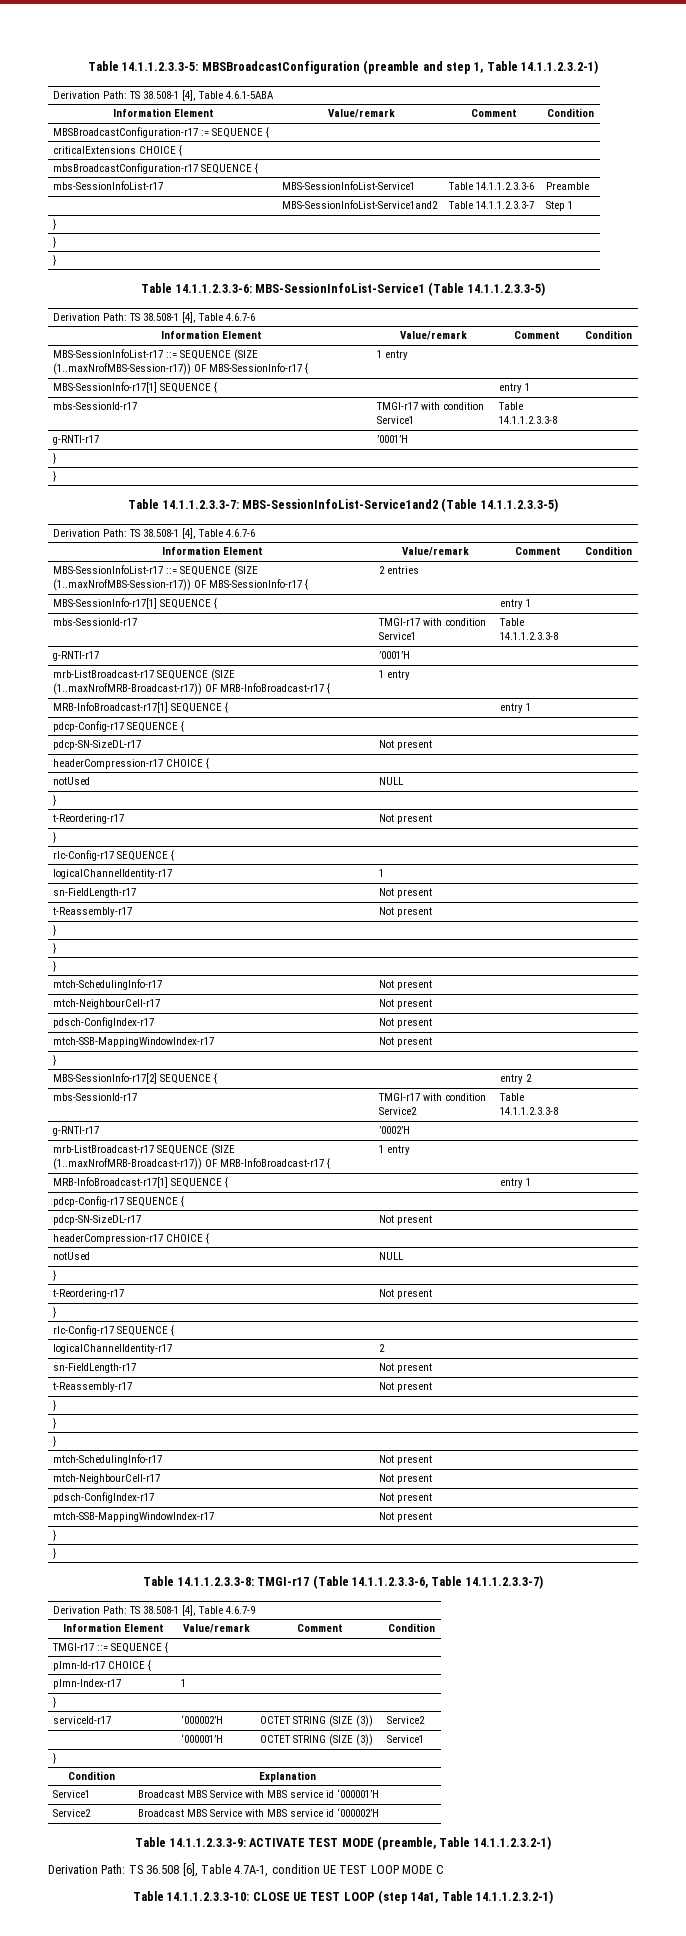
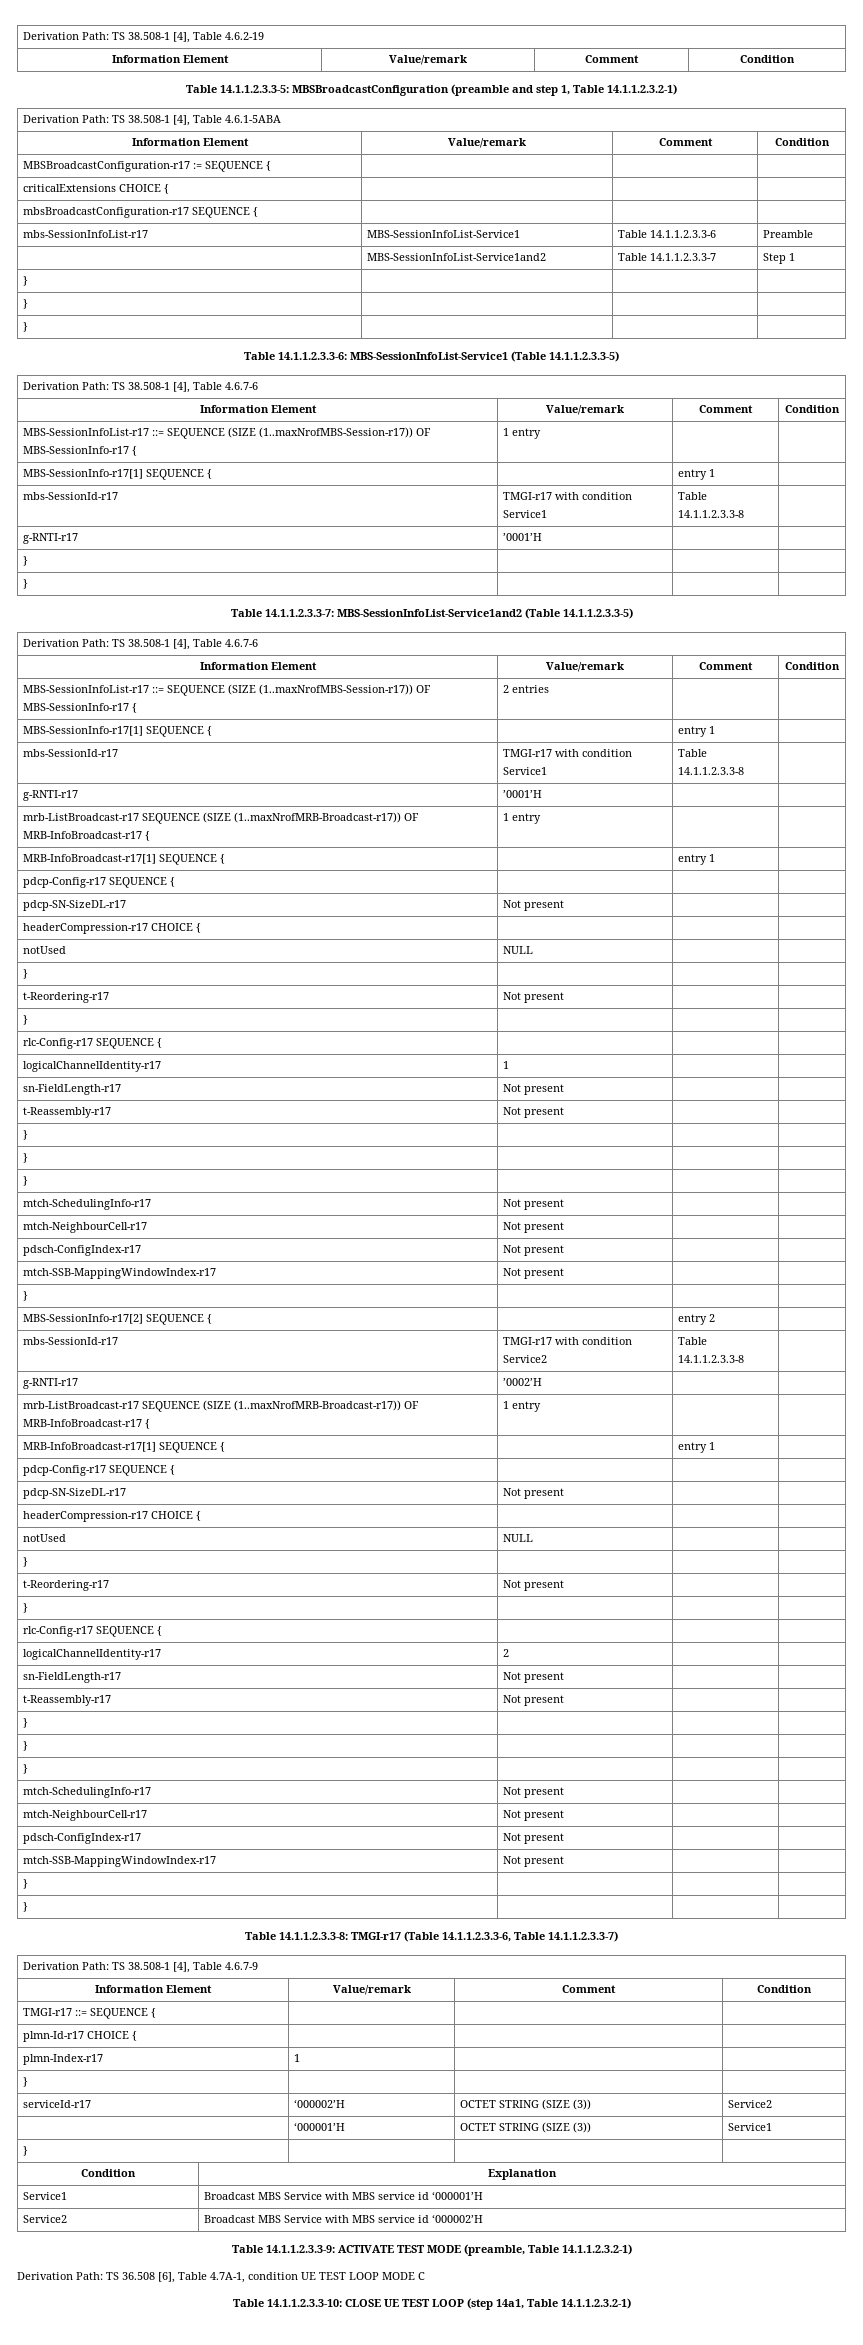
(88, 66) none -> [22,32,264,43] [111,55,229,63] [389,55,467,65] [585,55,639,63] [740,55,795,63] Derivation Path: TS 38.508-1 [4], Table 4.6.2-19 // Information Element | Value/remark | Comment | Condition //

